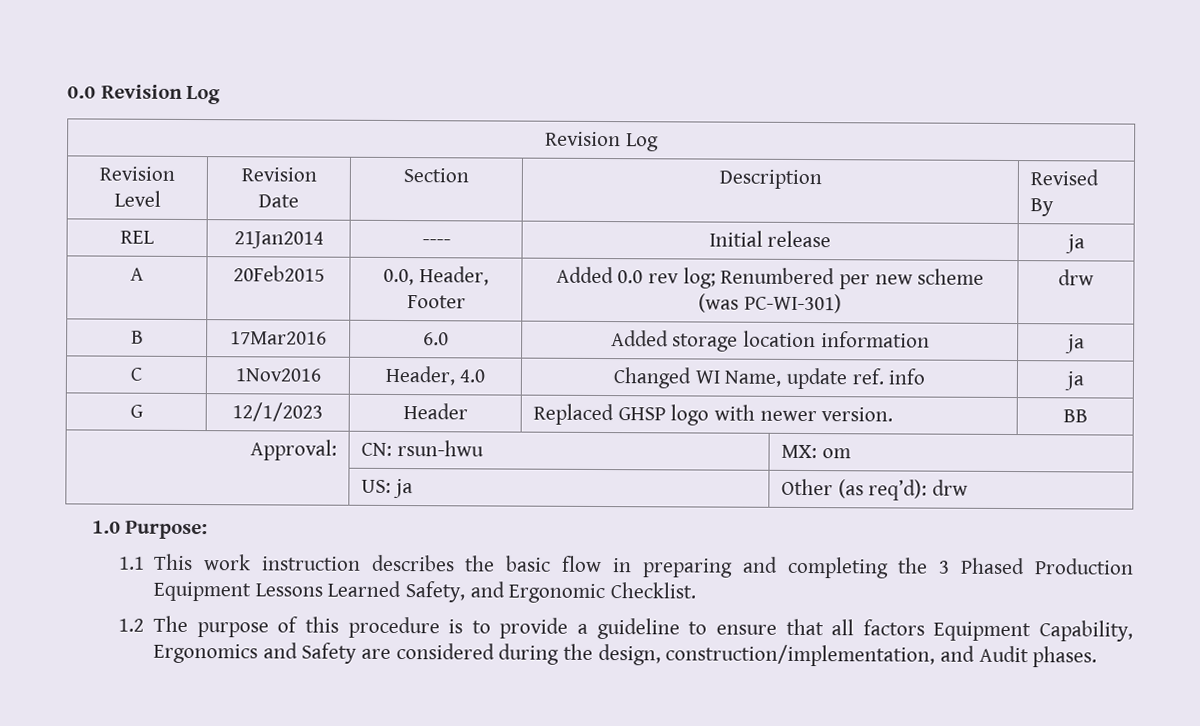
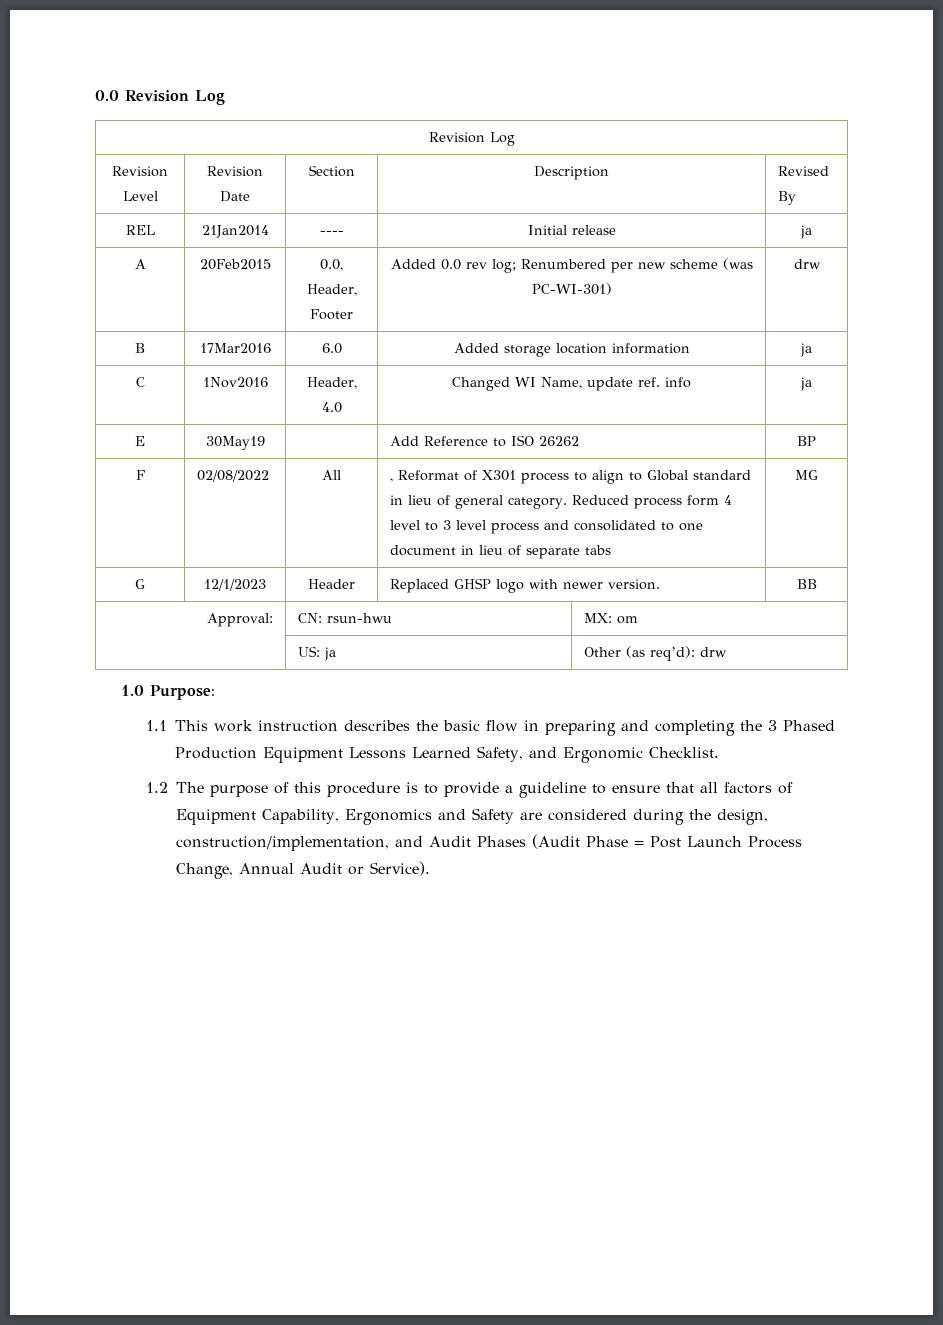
(1084, 381) none -> [135,436,145,446] [205,436,265,450] [389,435,579,447] [797,436,816,446] [135,470,145,480] [196,470,269,482] [322,470,341,480] [389,470,751,484] [389,495,732,509] [389,520,703,534] [389,545,611,559] [795,470,818,480] // E | 30May19 | | Add Reference to ISO 26262 | BP // F | 02/08/2022 | All | , Reformat of X301 process to align to Global standard in lieu of general category. Reduced process form 4 level to 3 level process and consolidated to one document in lieu of separate tabs | MG
(925, 627) none -> [778,782,794,794] of
[1032,646,1098,668] phases. -> [477,834,803,849] [176,861,431,879] Phases (Audit Phase = Post Launch Process Change, Annual Audit or Service).

